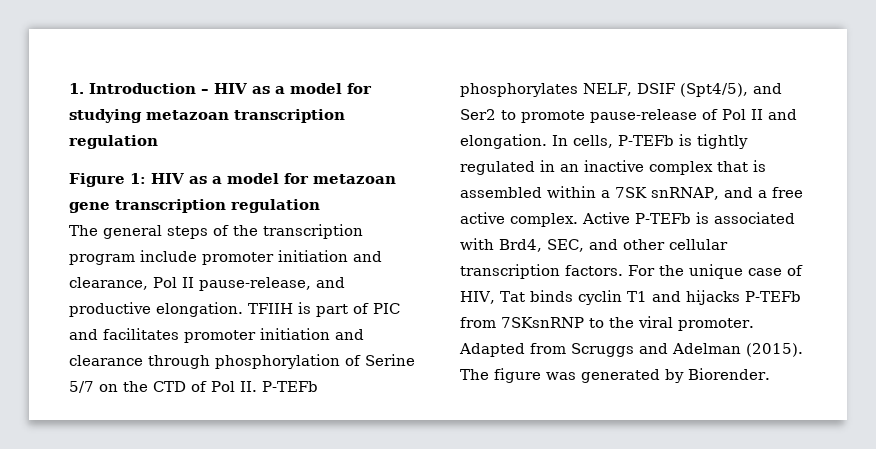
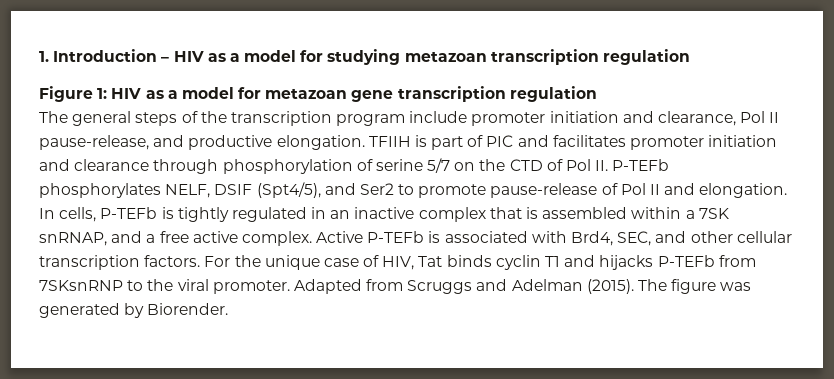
[365,354,415,366] Serine -> [375,159,423,171] serine

